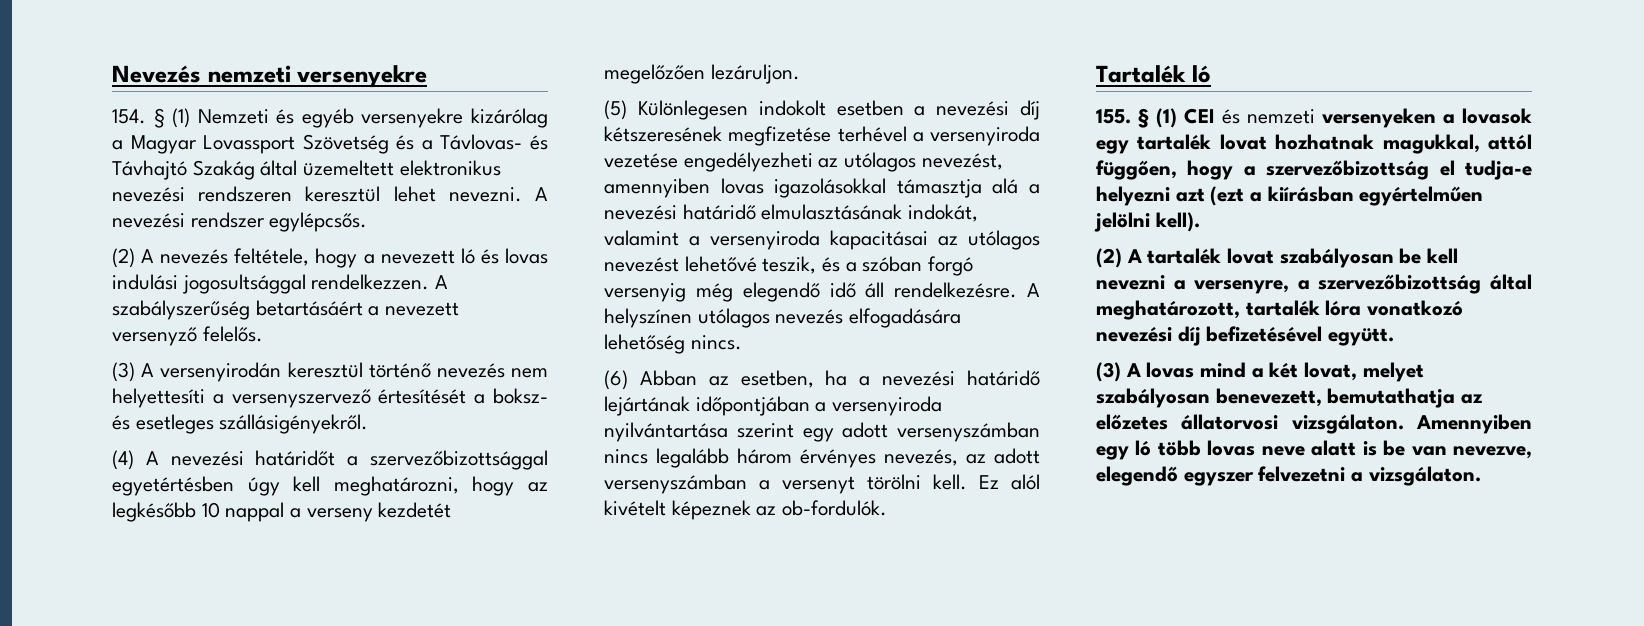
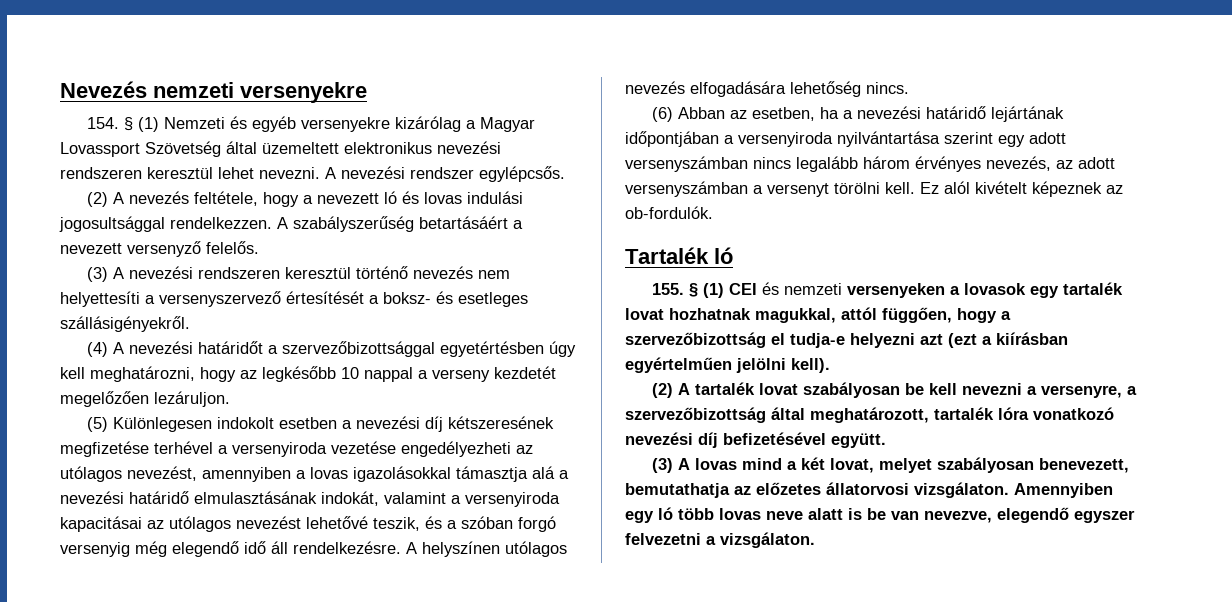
[396,134,548,150] [112,160,255,180] és a Távlovas- és Távhajtó Szakág -> (221, 149) none
[160,362,282,382] versenyirodán -> [129,266,281,279] nevezési rendszeren
(710, 188) none -> [296,470,306,479] a

